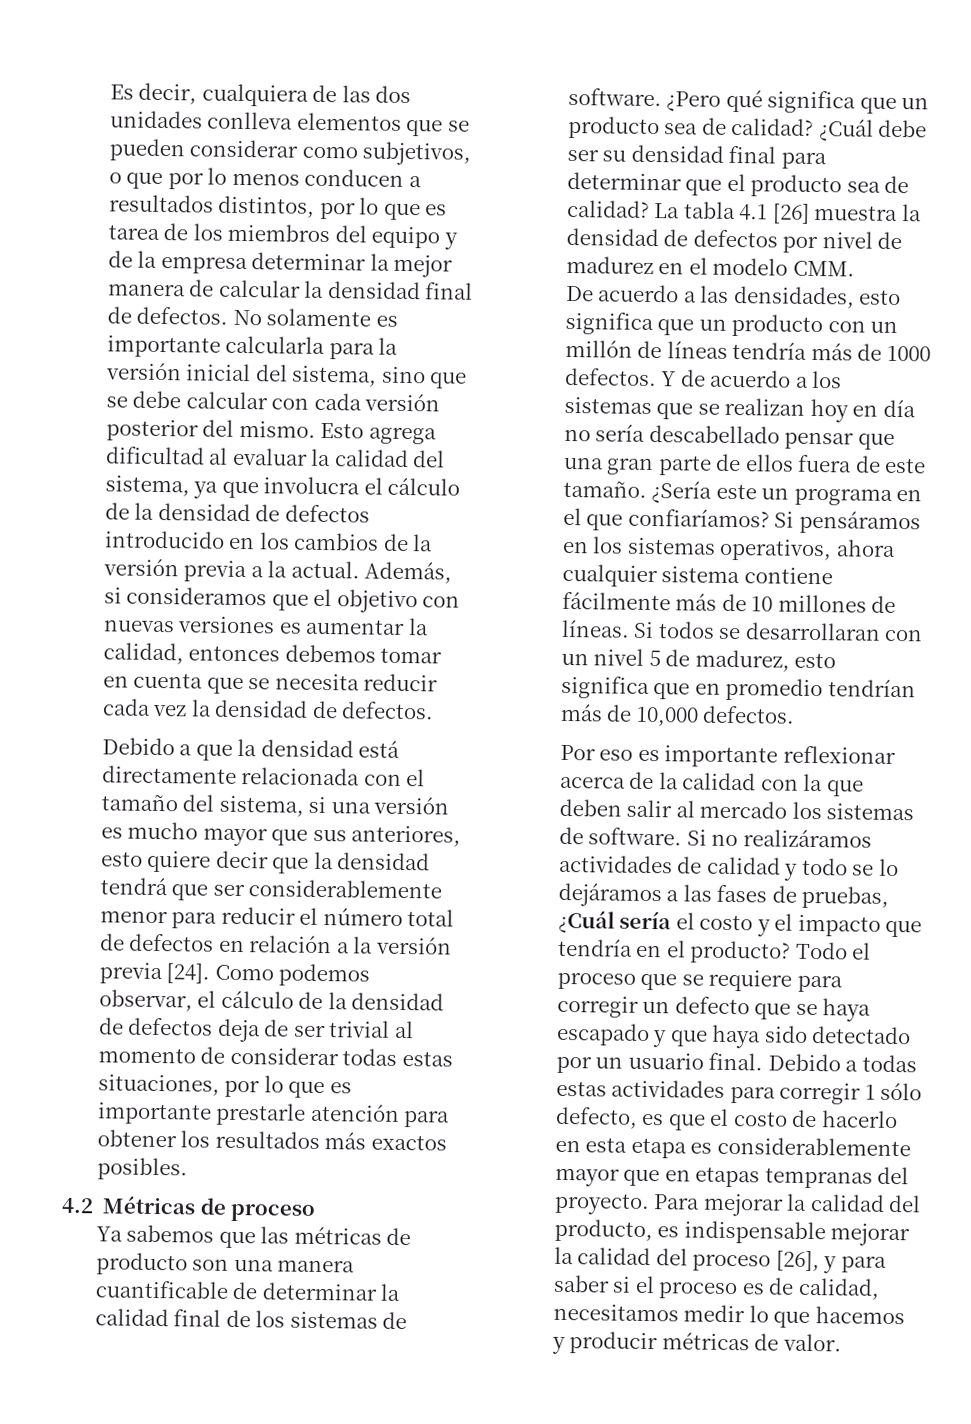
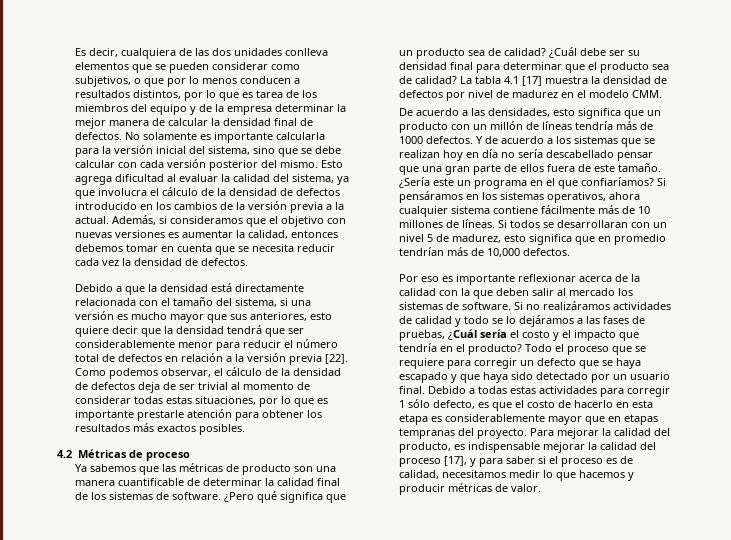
[166,963,211,984] [24]. -> [324,354,348,364] [22].
[771,203,810,224] [26] -> [521,76,542,86] [17]
[775,1250,820,1272] [26], -> [443,456,467,466] [17],

